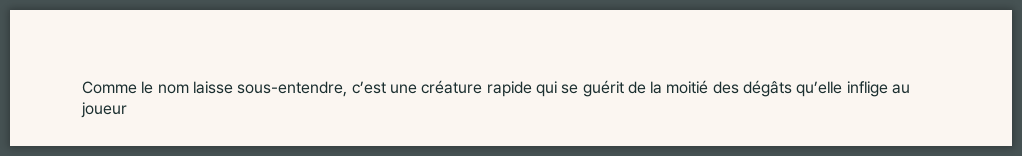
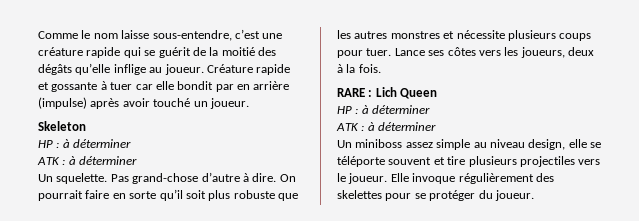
[81,102,127,118] joueur -> [164,64,291,75] [38,81,290,92] [38,97,249,109] [38,121,86,131] [38,139,132,148] [37,156,138,165] [38,172,296,184] [38,189,298,201] [337,30,592,41] [337,47,594,58] [337,64,381,73] [337,87,438,99] [337,105,431,114] [336,122,437,131] [337,139,601,150] [337,156,601,167] [337,173,554,184] [337,190,534,201] joueur. Créature rapide et gossante à tuer car elle bondit par en arrière (impulse) après avoir touché un joueur. // Skeleton // HP : à déterminer // ATK : à déterminer // Un squelette. Pas grand-chose d’autre à dire. On pourrait faire en sorte qu’il soit plus robuste que les autres monstres et nécessite plusieurs coups pour tuer. Lance ses côtes vers les joueurs, deux à la fois. // RARE : Lich Queen // HP : à déterminer // ATK : à déterminer // Un miniboss assez simple au niveau design, elle se téléporte souvent et tire plusieurs projectiles vers le joueur. Elle invoque régulièrement des skelettes pour se protéger du joueur.

